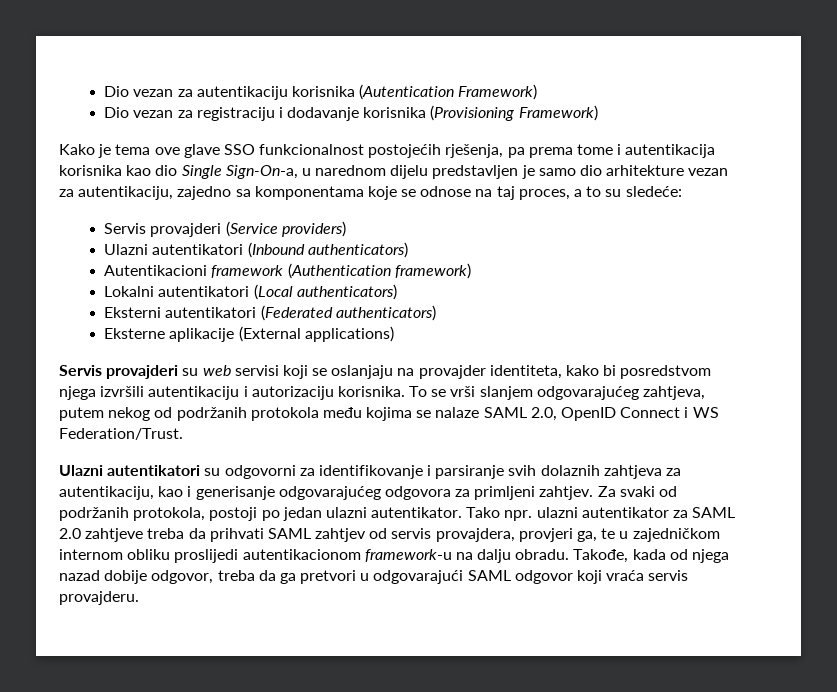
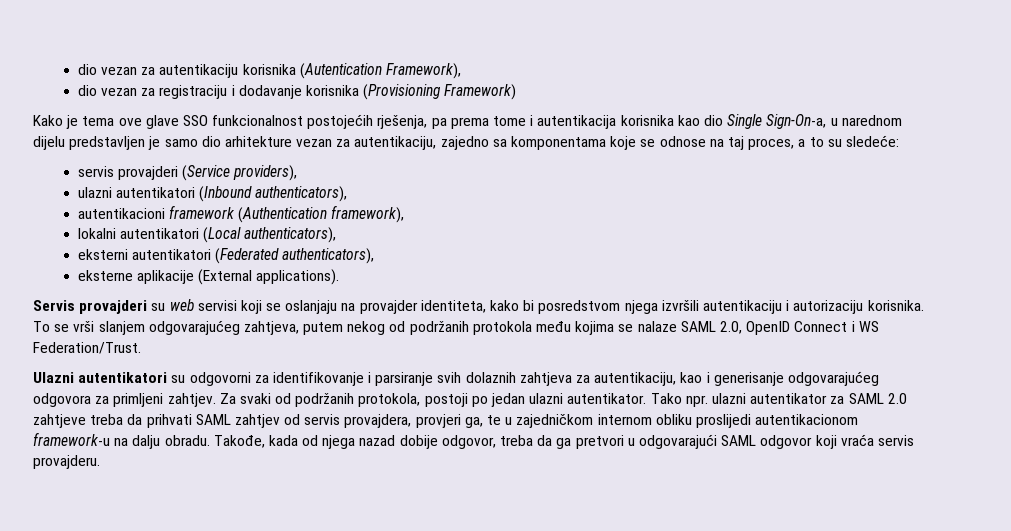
[104,86,130,97] Dio -> [77,64,97,75] dio
[458,84,538,100] [104,107,130,118] Framework) // Dio -> [385,63,461,79] [77,85,97,96] Framework), // dio
[104,223,147,234] Servis -> [77,166,114,177] servis
[281,221,346,237] [104,242,408,258] [104,263,471,279] [104,284,397,300] [104,305,436,321] [104,328,166,339] providers) // Ulazni autentikatori (Inbound authenticators) // Autentikacioni framework (Authentication framework) // Lokalni autentikatori (Local authenticators) // Eksterni autentikatori (Federated authenticators) // Eksterne -> [233,165,298,181] [77,186,348,202] [77,205,405,223] [77,227,337,243] [77,248,375,264] [77,270,133,281] providers), // ulazni autentikatori (Inbound authenticators), // autentikacioni framework (Authentication framework), // lokalni autentikatori (Local authenticators), // eksterni autentikatori (Federated authenticators), // eksterne
[304,326,394,342] applications) -> [256,269,340,285] applications).

